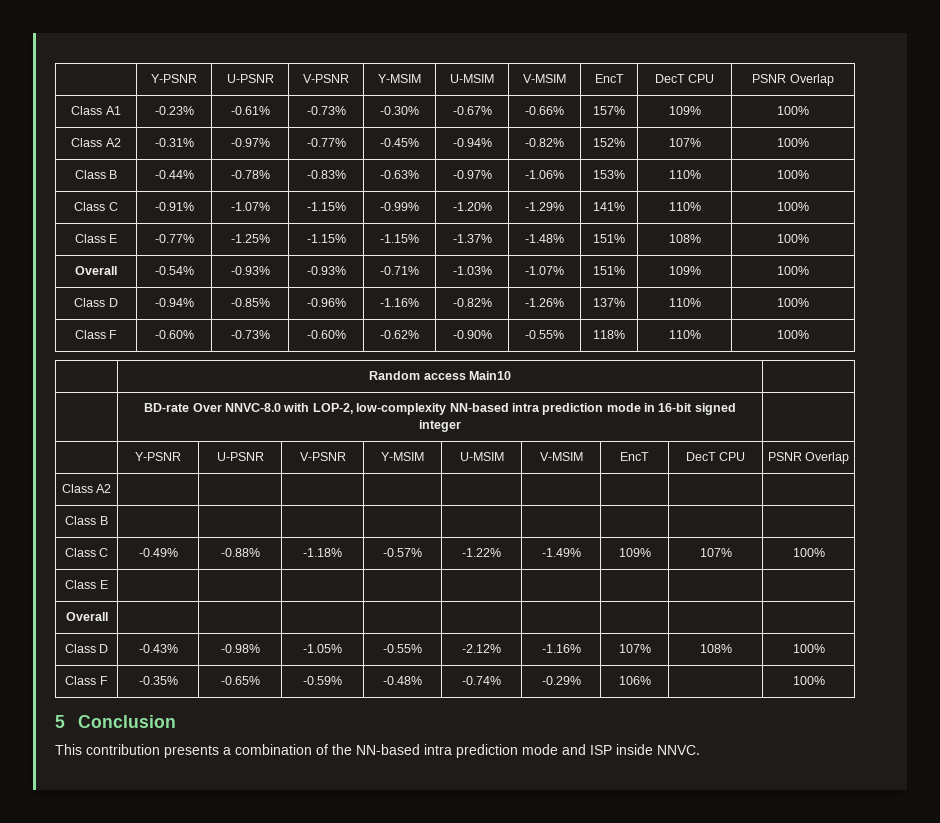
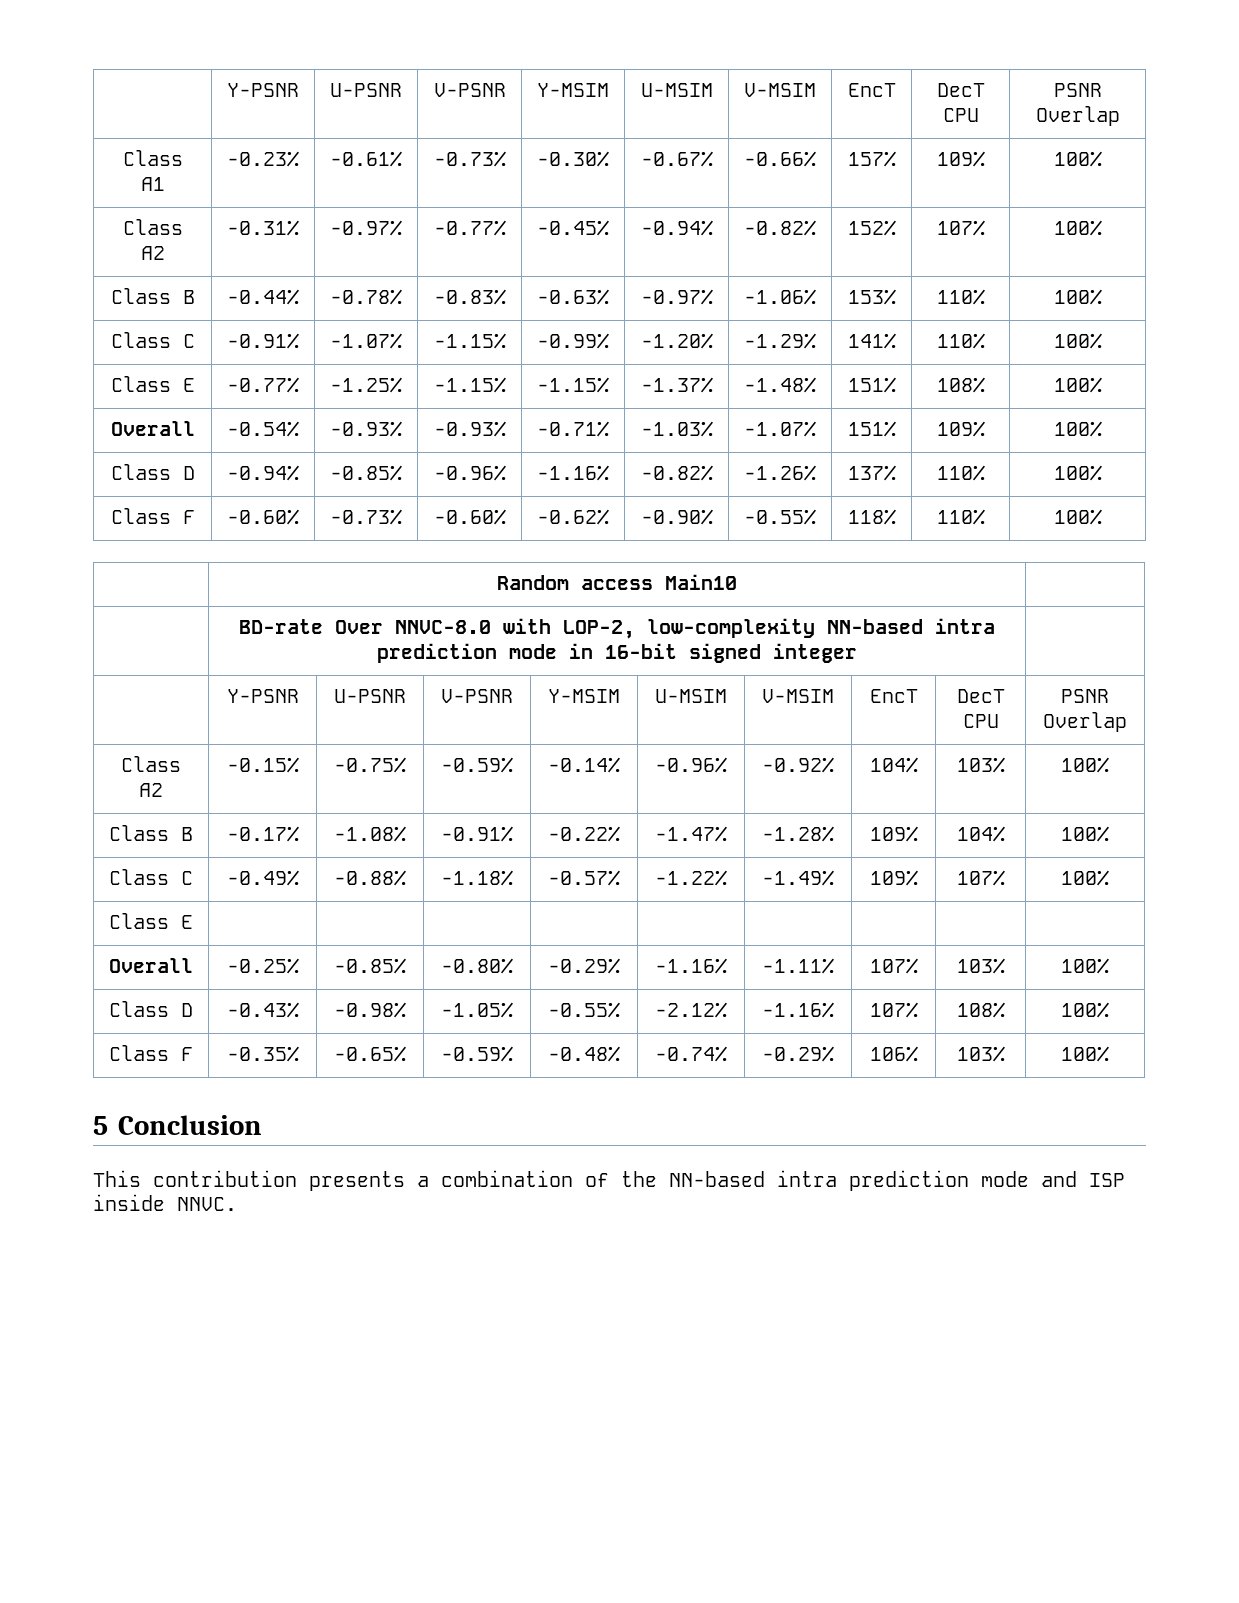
[65,516,108,525] | | | | | | | | // Class B | | | | | | | | | -> [226,757,299,773] [334,757,406,773] [441,757,513,773] [548,757,620,773] [655,757,727,773] [762,757,834,773] [869,757,918,773] [956,757,1005,773] [1061,757,1109,773] [109,825,193,841] [226,826,299,842] [334,826,406,842] [441,826,513,842] [548,826,620,842] [655,826,727,842] [762,826,834,842] [869,826,918,842] [956,826,1005,842] [1061,826,1109,842] -0.15% | -0.75% | -0.59% | -0.14% | -0.96% | -0.92% | 104% | 103% | 100% // Class B | -0.17% | -1.08% | -0.91% | -0.22% | -1.47% | -1.28% | 109% | 104% | 100%
(108, 616) | | | | | | | | -> [226,958,299,974] [334,958,406,974] [441,958,513,974] [548,958,620,974] [655,958,727,974] [762,958,834,974] [869,958,918,974] [956,958,1005,974] [1061,958,1109,974] -0.25% | -0.85% | -0.80% | -0.29% | -1.16% | -1.11% | 107% | 103% | 100%
(651, 680) none -> [956,1046,1005,1062] 103%

